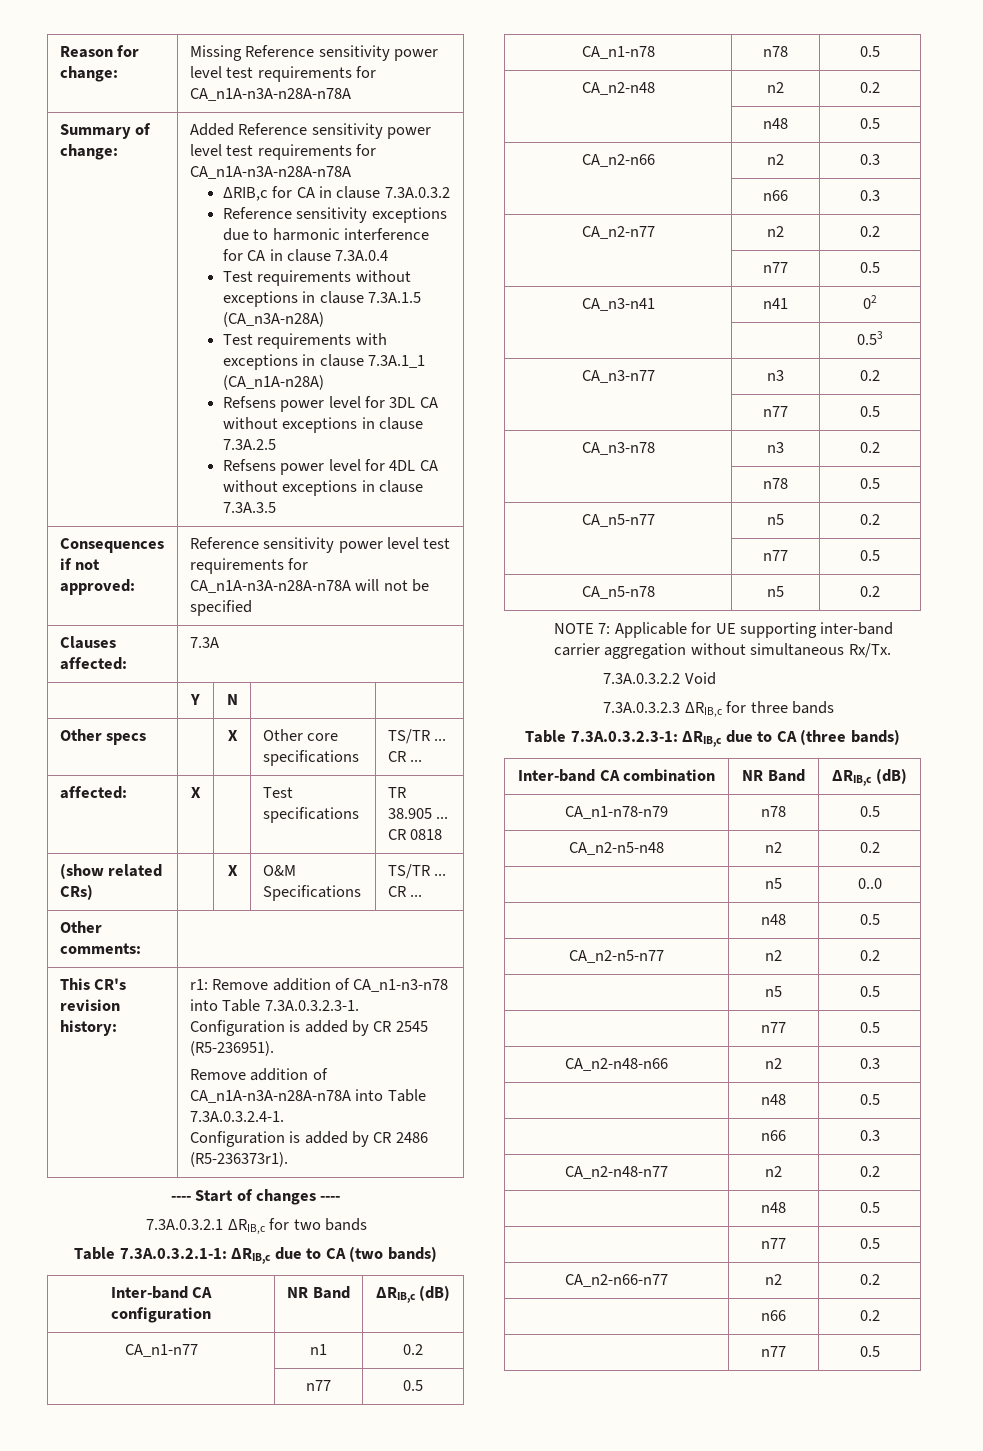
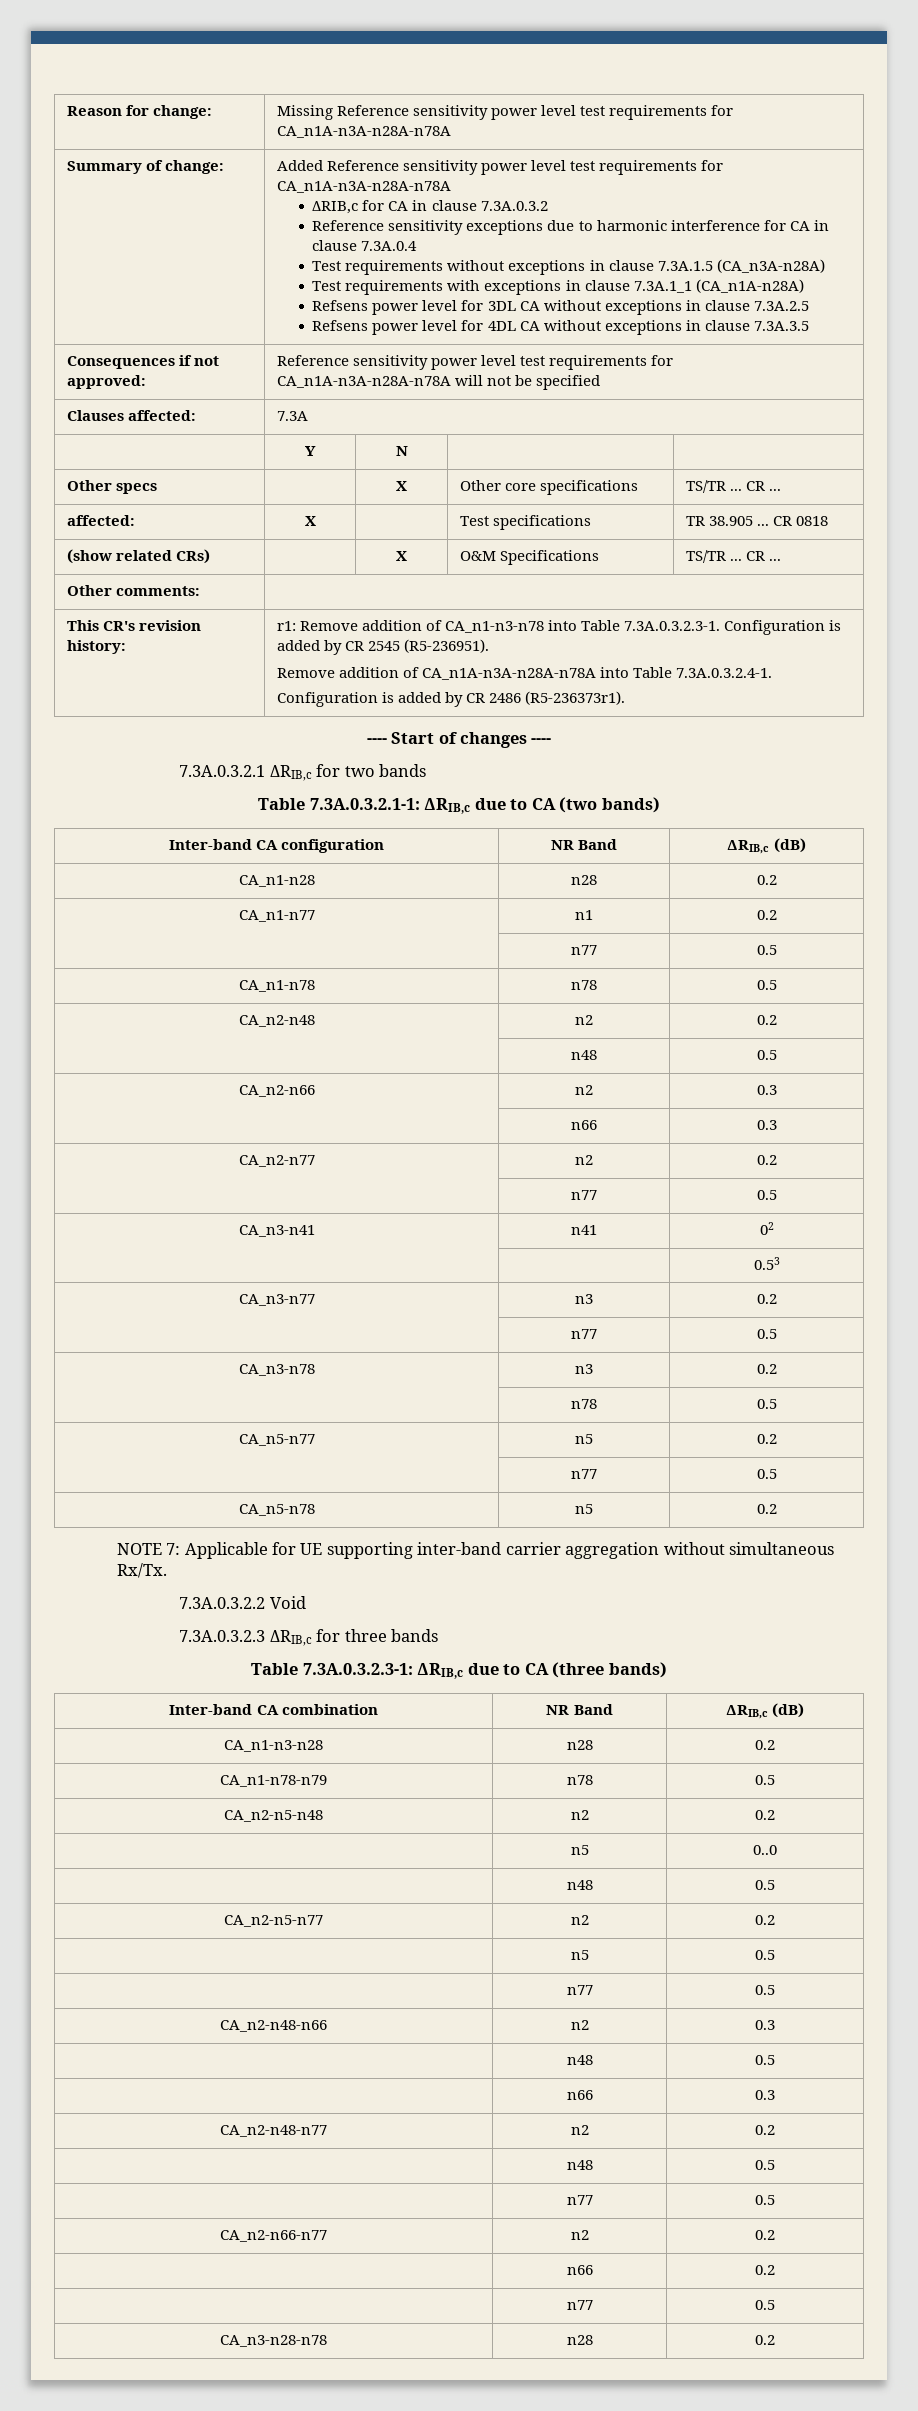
(451, 1293) none -> [238,875,315,887] [571,875,597,885] [756,875,777,885] // CA_n1-n28 | n28 | 0.2
(907, 776) none -> [224,1740,323,1752] [566,1740,593,1750] [755,1740,775,1750] // CA_n1-n3-n28 | n28 | 0.2
(880, 1351) none -> [220,2335,327,2347] [566,2335,593,2345] [755,2335,775,2345] // CA_n3-n28-n78 | n28 | 0.2

